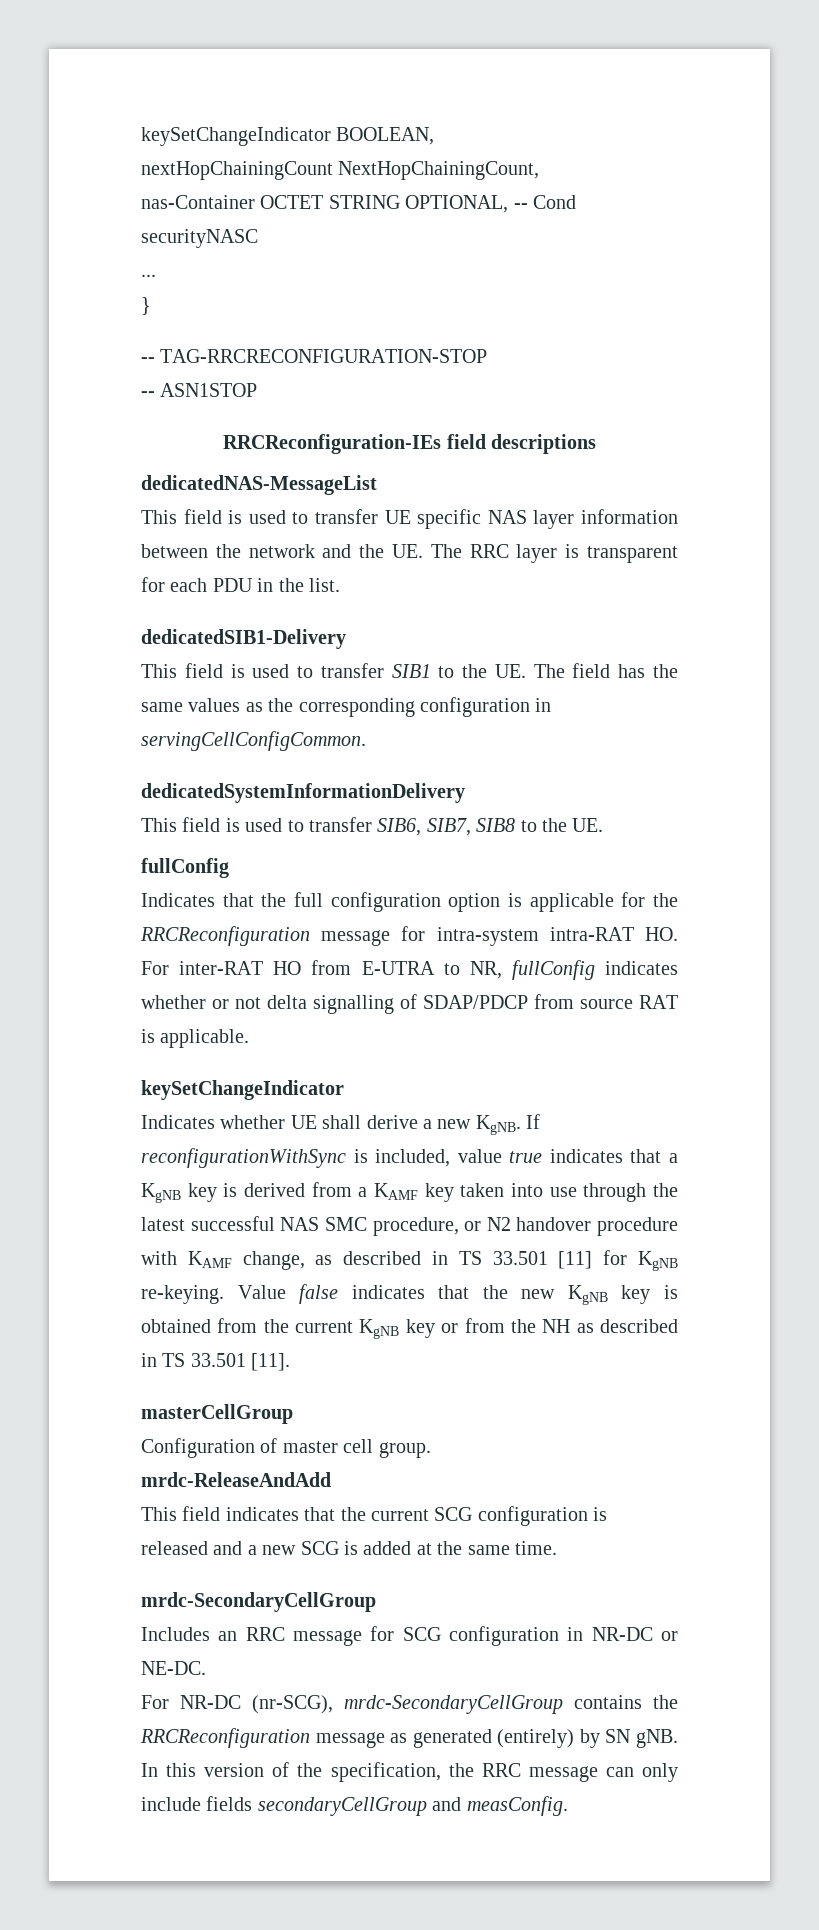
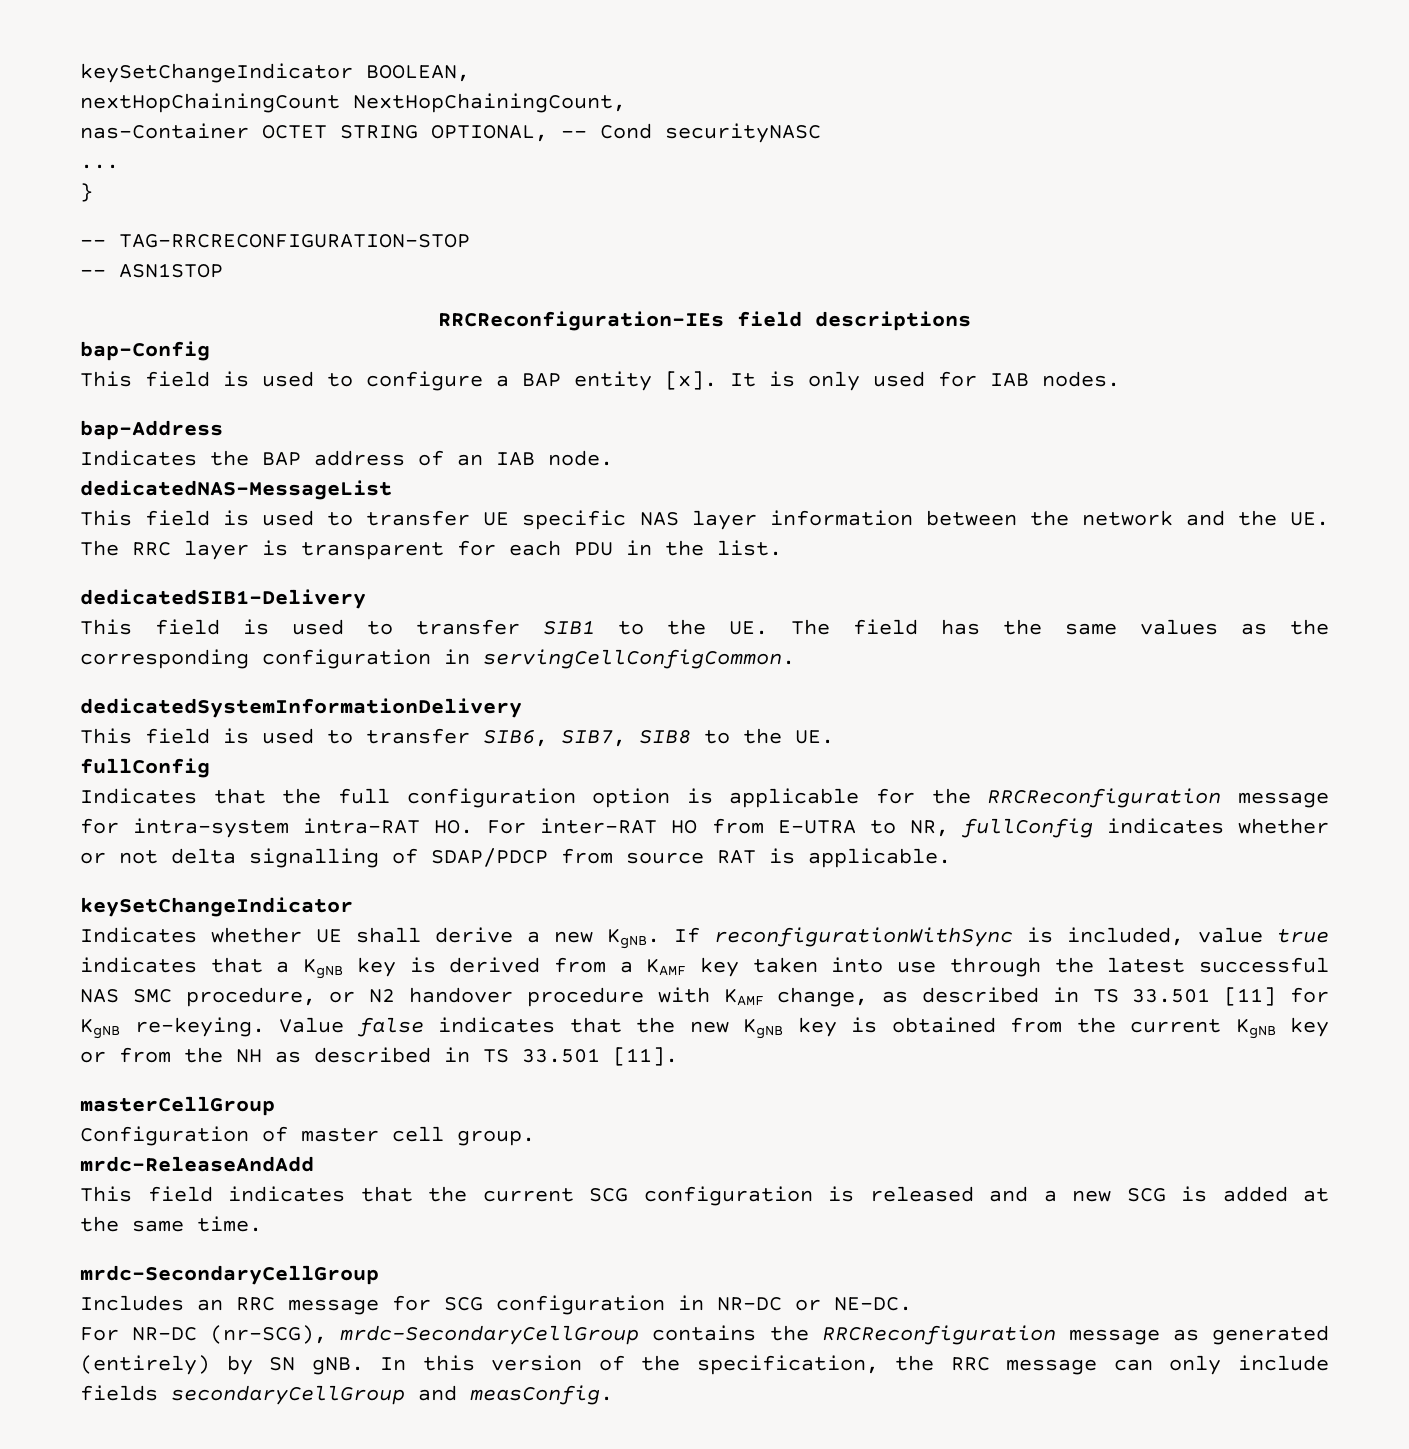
(596, 444) none -> [80,341,210,361] [80,371,1120,391] [80,420,223,440] [80,450,613,466] // bap-Config // This field is used to configure a BAP entity [x]. It is only used for IAB nodes. // bap-Address // Indicates the BAP address of an IAB node.

